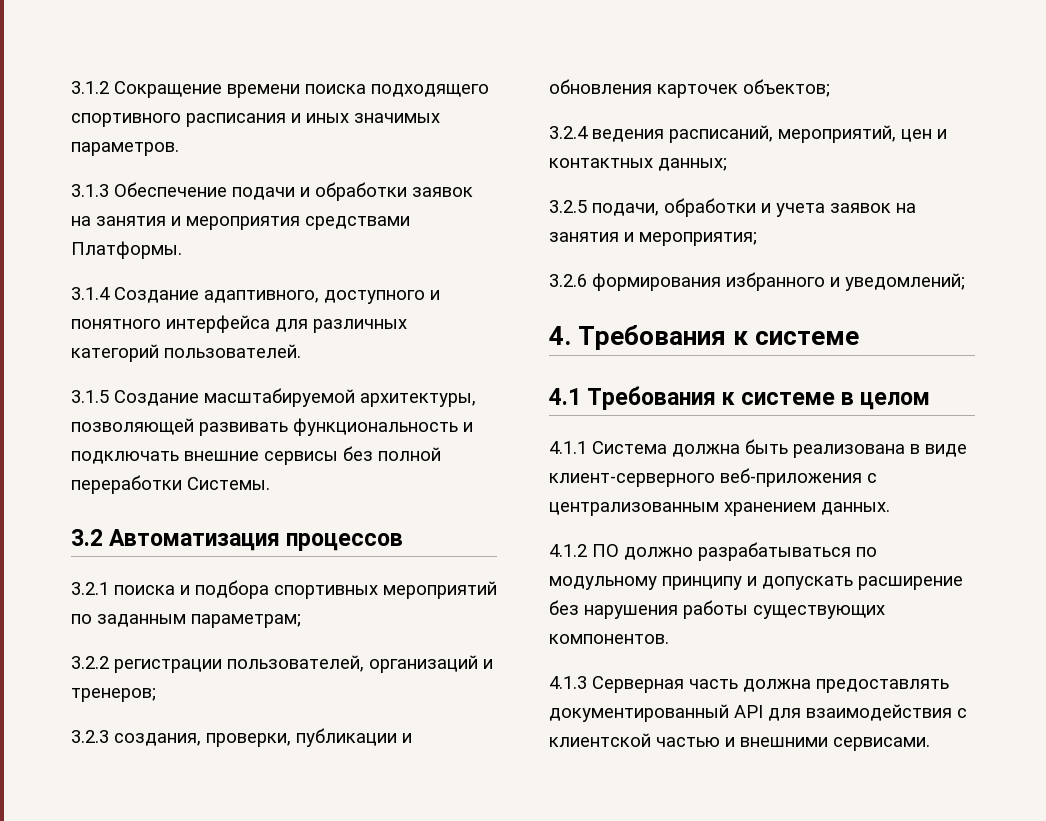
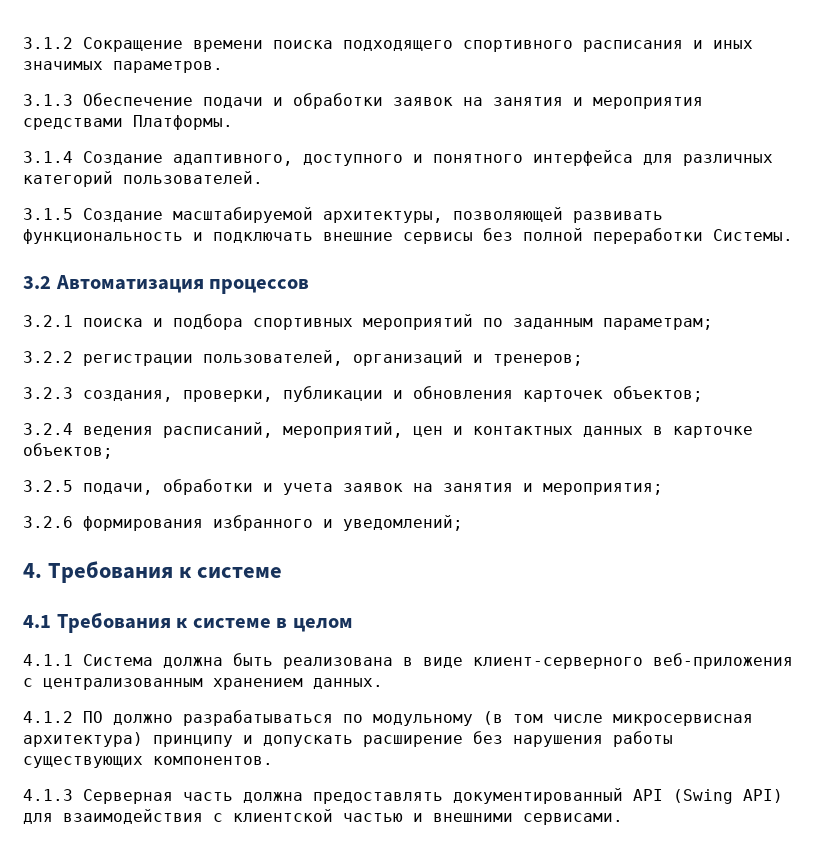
[658,158,727,171] данных; -> [583,426,753,438] [23,443,113,459] данных в карточке объектов;
(657, 583) none -> [483,711,753,726] [23,732,143,747] (в том числе микросервисная архитектура)
(763, 711) none -> [673,789,783,804] (Swing API)

